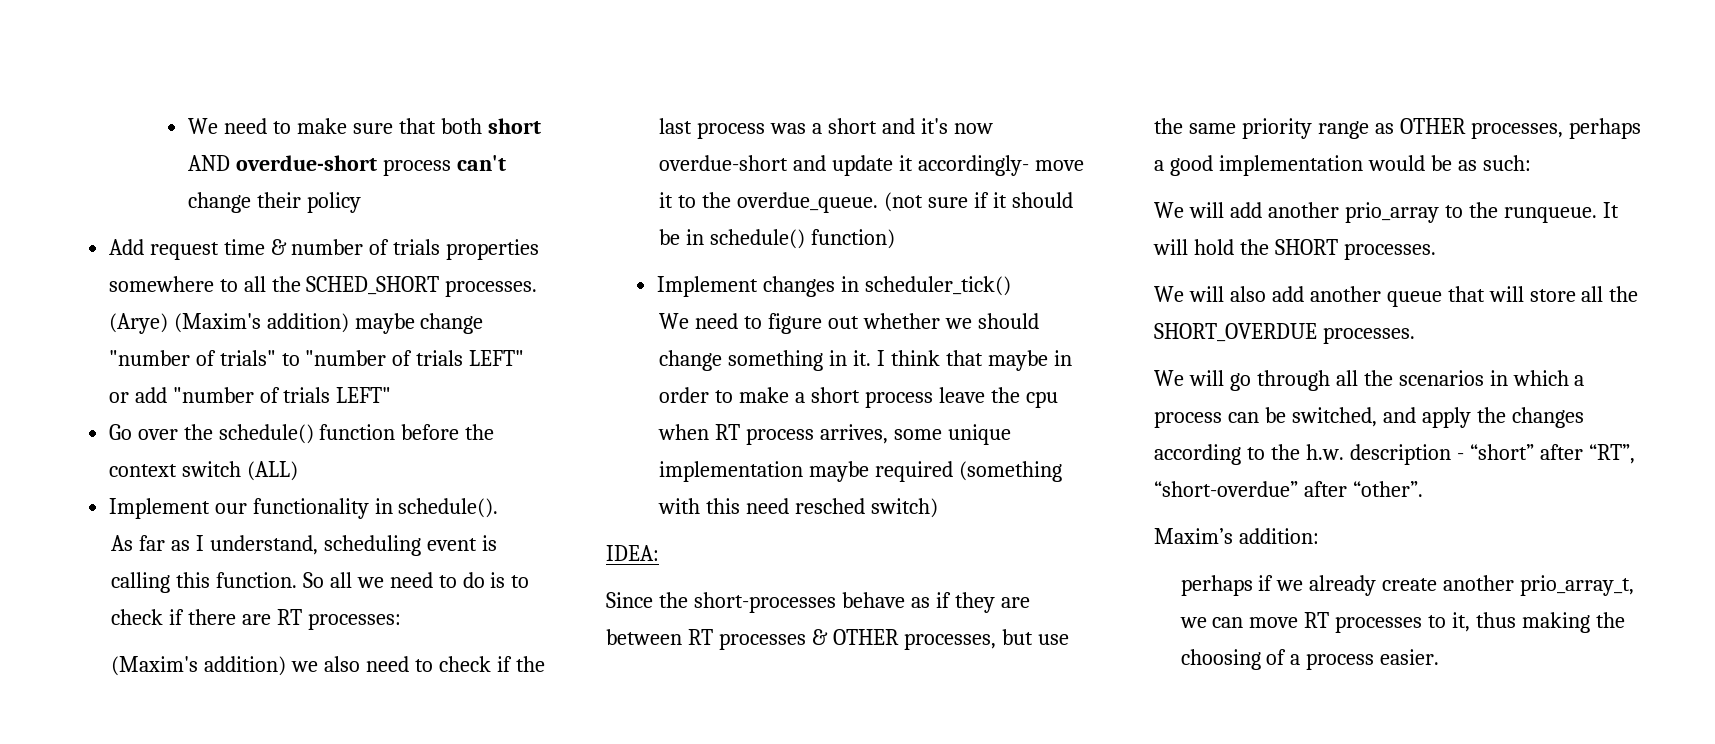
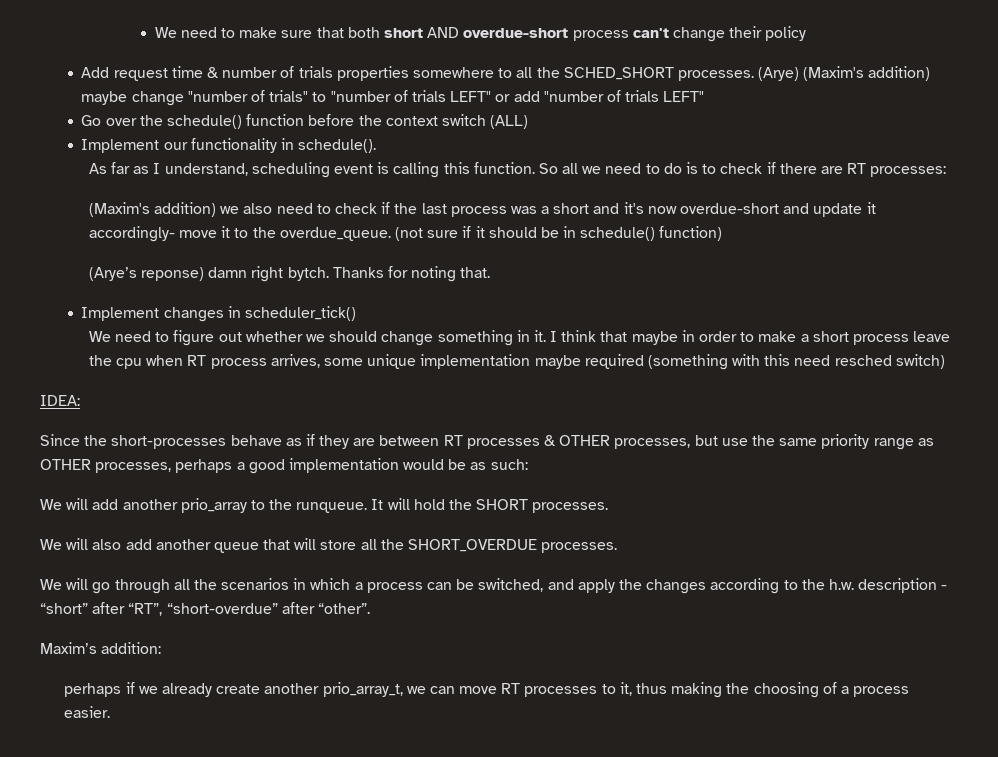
(895, 239) none -> [88,266,491,282] // (Arye’s reponse) damn right bytch. Thanks for noting that.

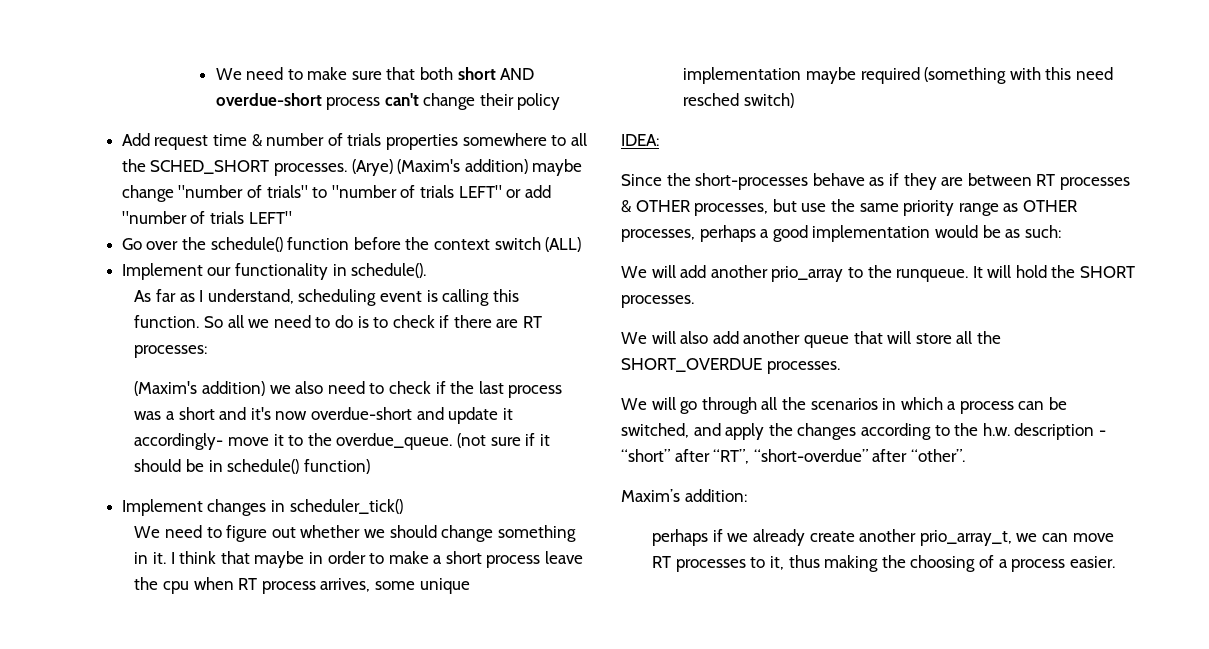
[88,266,491,282] // (Arye’s reponse) damn right bytch. Thanks for noting that. -> (370, 466) none

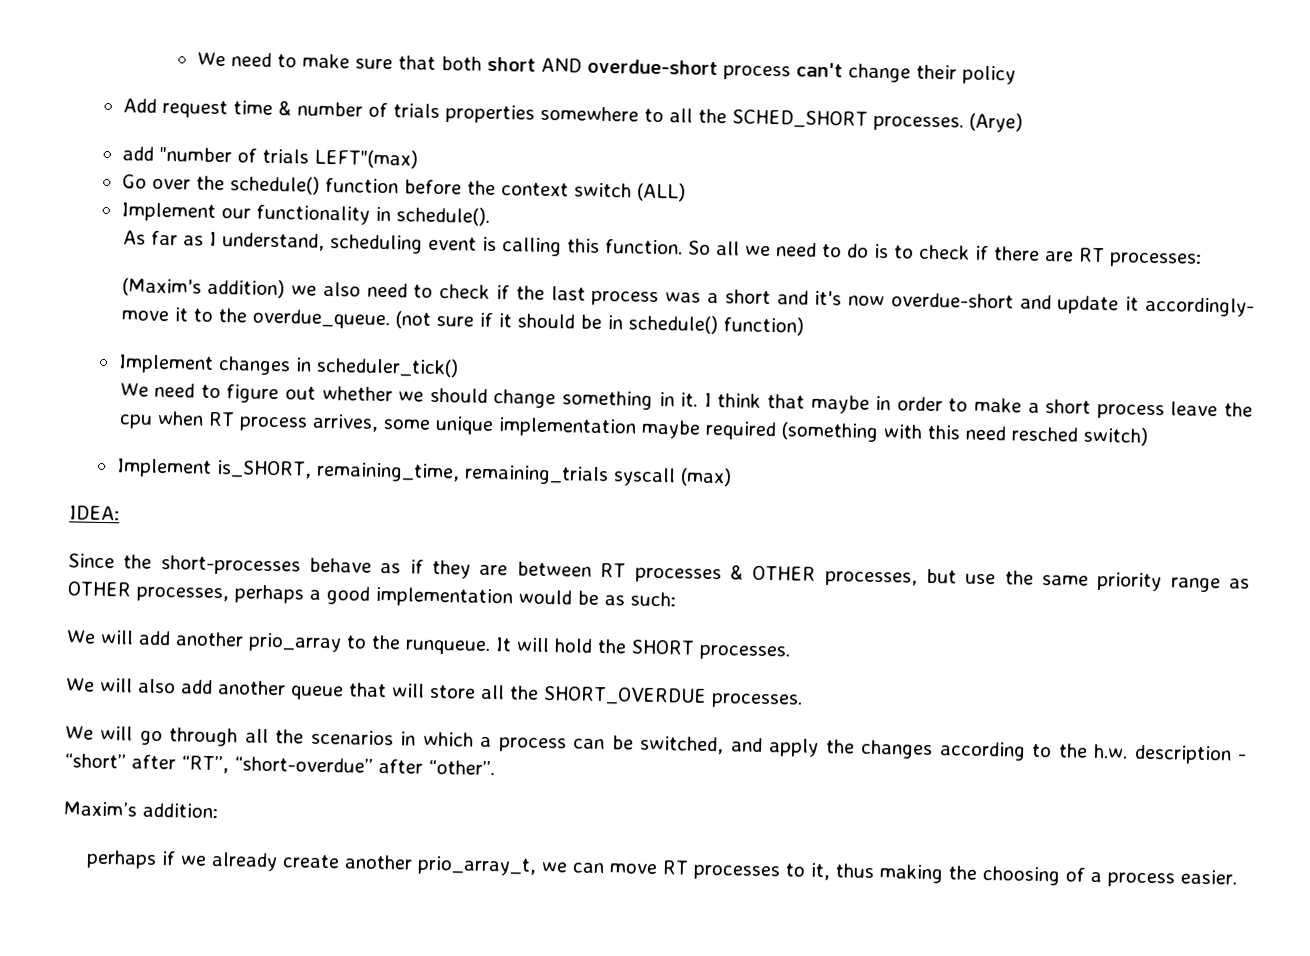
[397,159,583,176] [121,185,522,202] (Maxim's addition) maybe change "number of trials" to "number of trials LEFT" or -> (1023, 122) //
[248,211,292,224] LEFT" -> [313,148,418,169] LEFT"(max)
(794, 100) none -> [115,458,732,487] // Implement is_SHORT, remaining_time, remaining_trials syscall (max)

